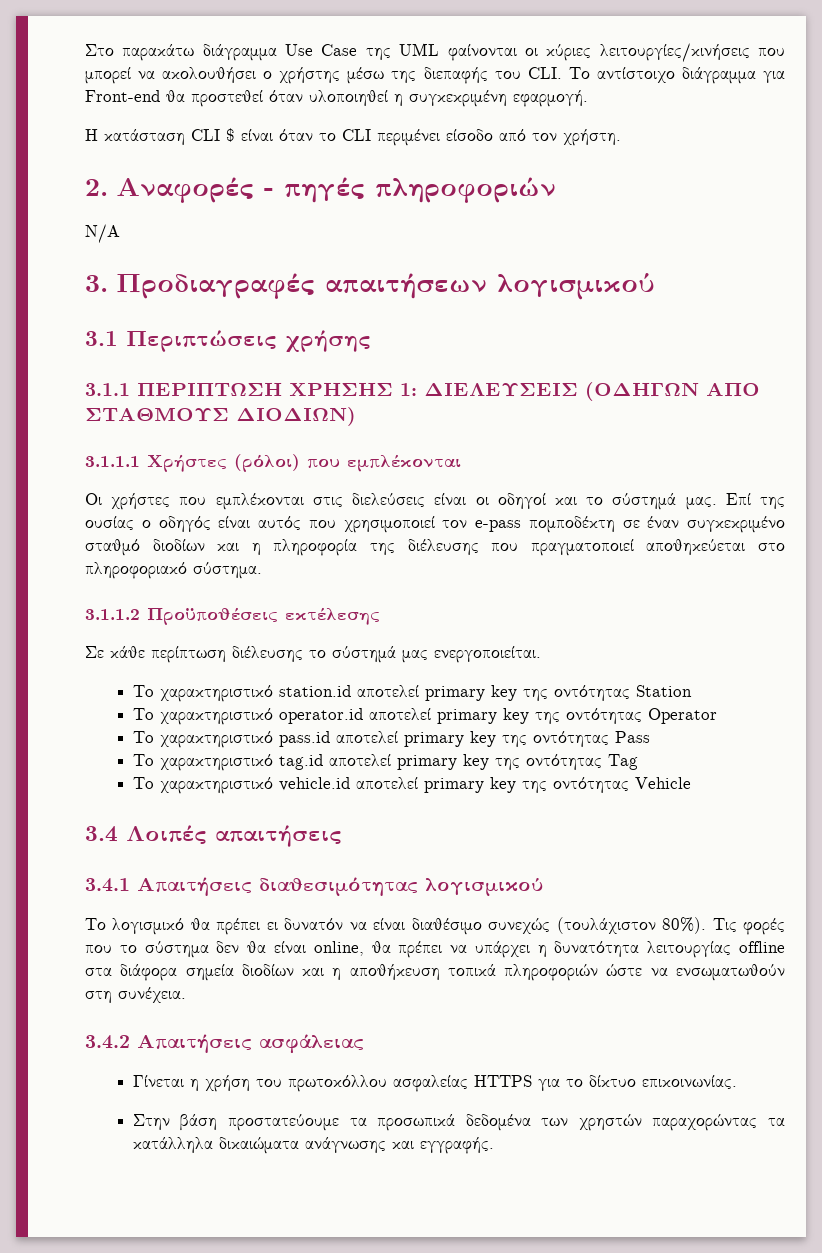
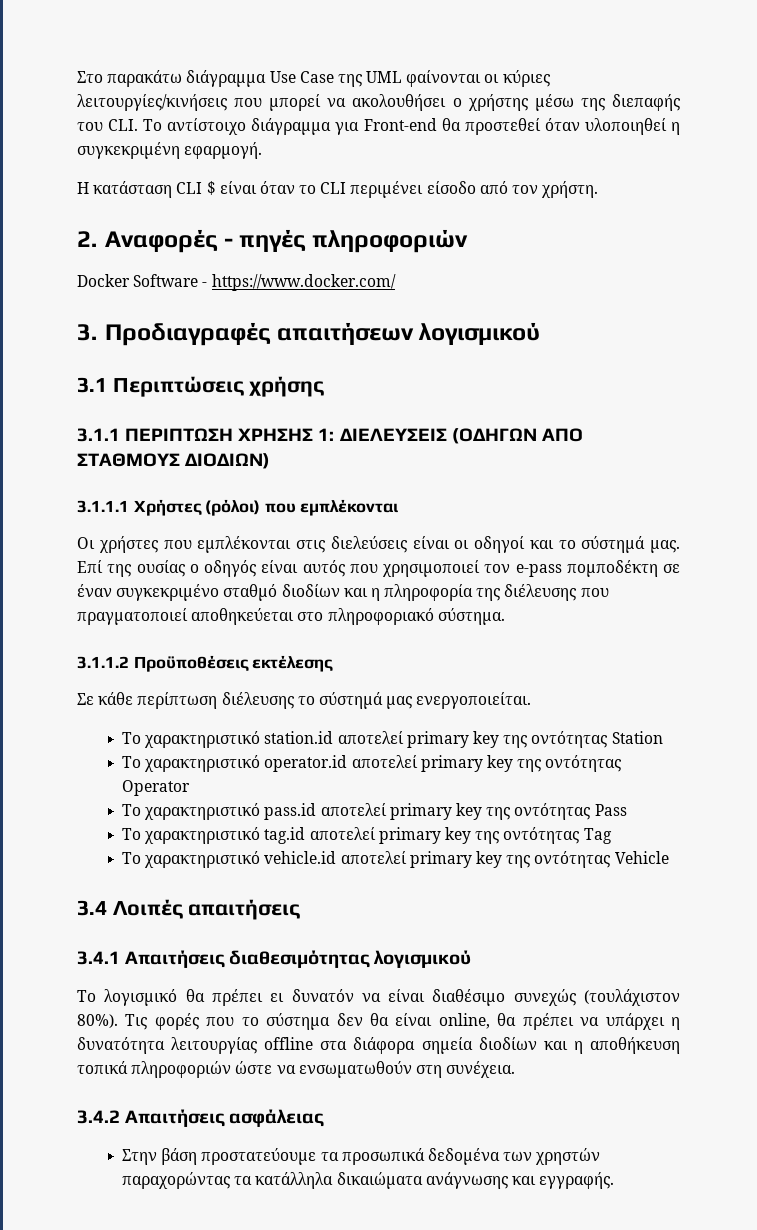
[85,224,120,243] Ν/Α -> [77,274,396,291] Docker Software - https://www.docker.com/
[132,1075,737,1092] // Γίνεται η χρήση του πρωτοκόλλου ασφαλείας HTTPS για το δίκτυο επικοινωνίας. -> (325, 1118) none

